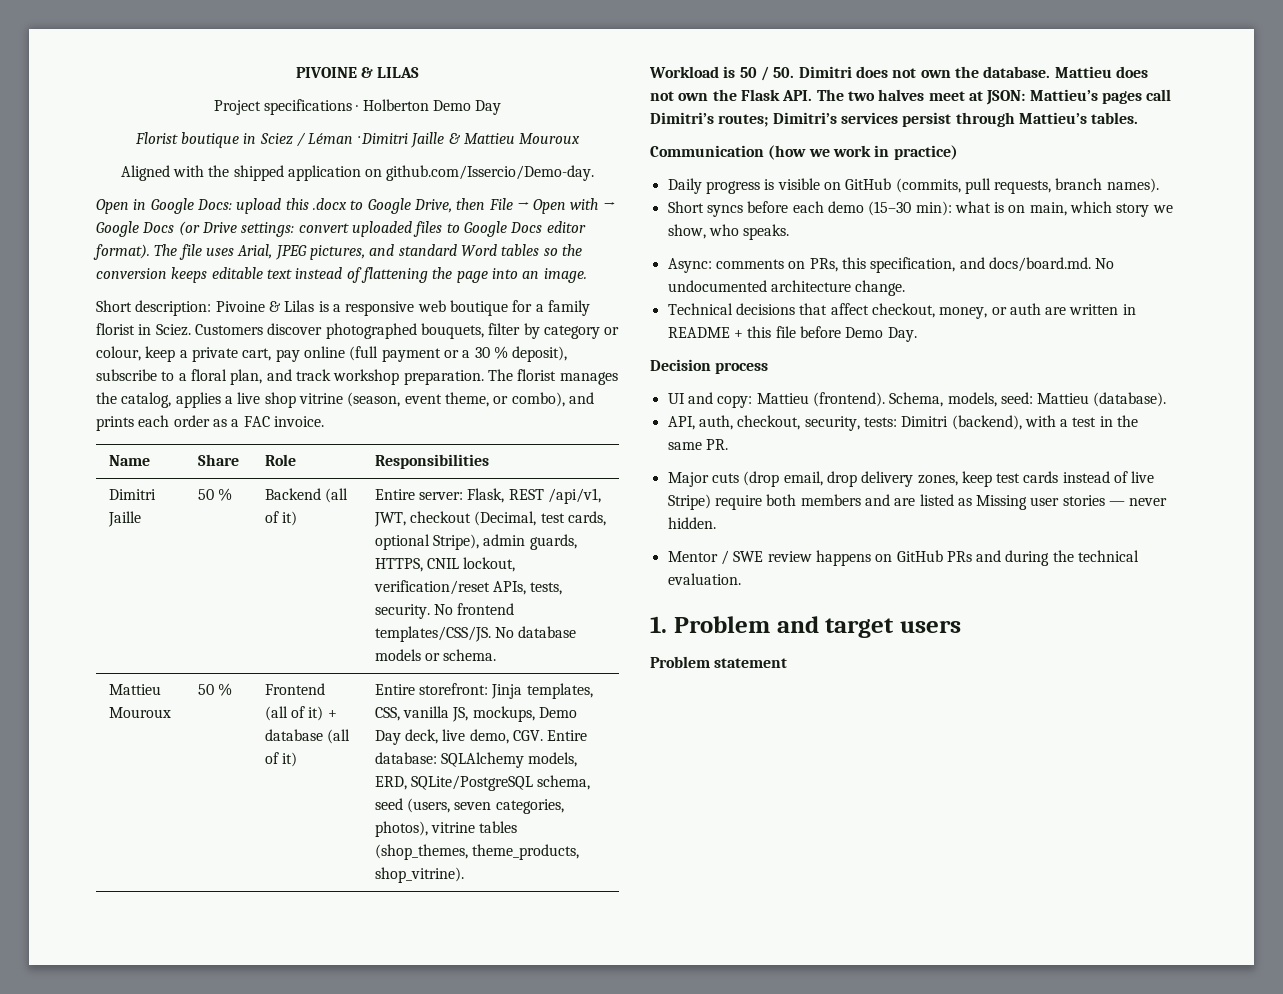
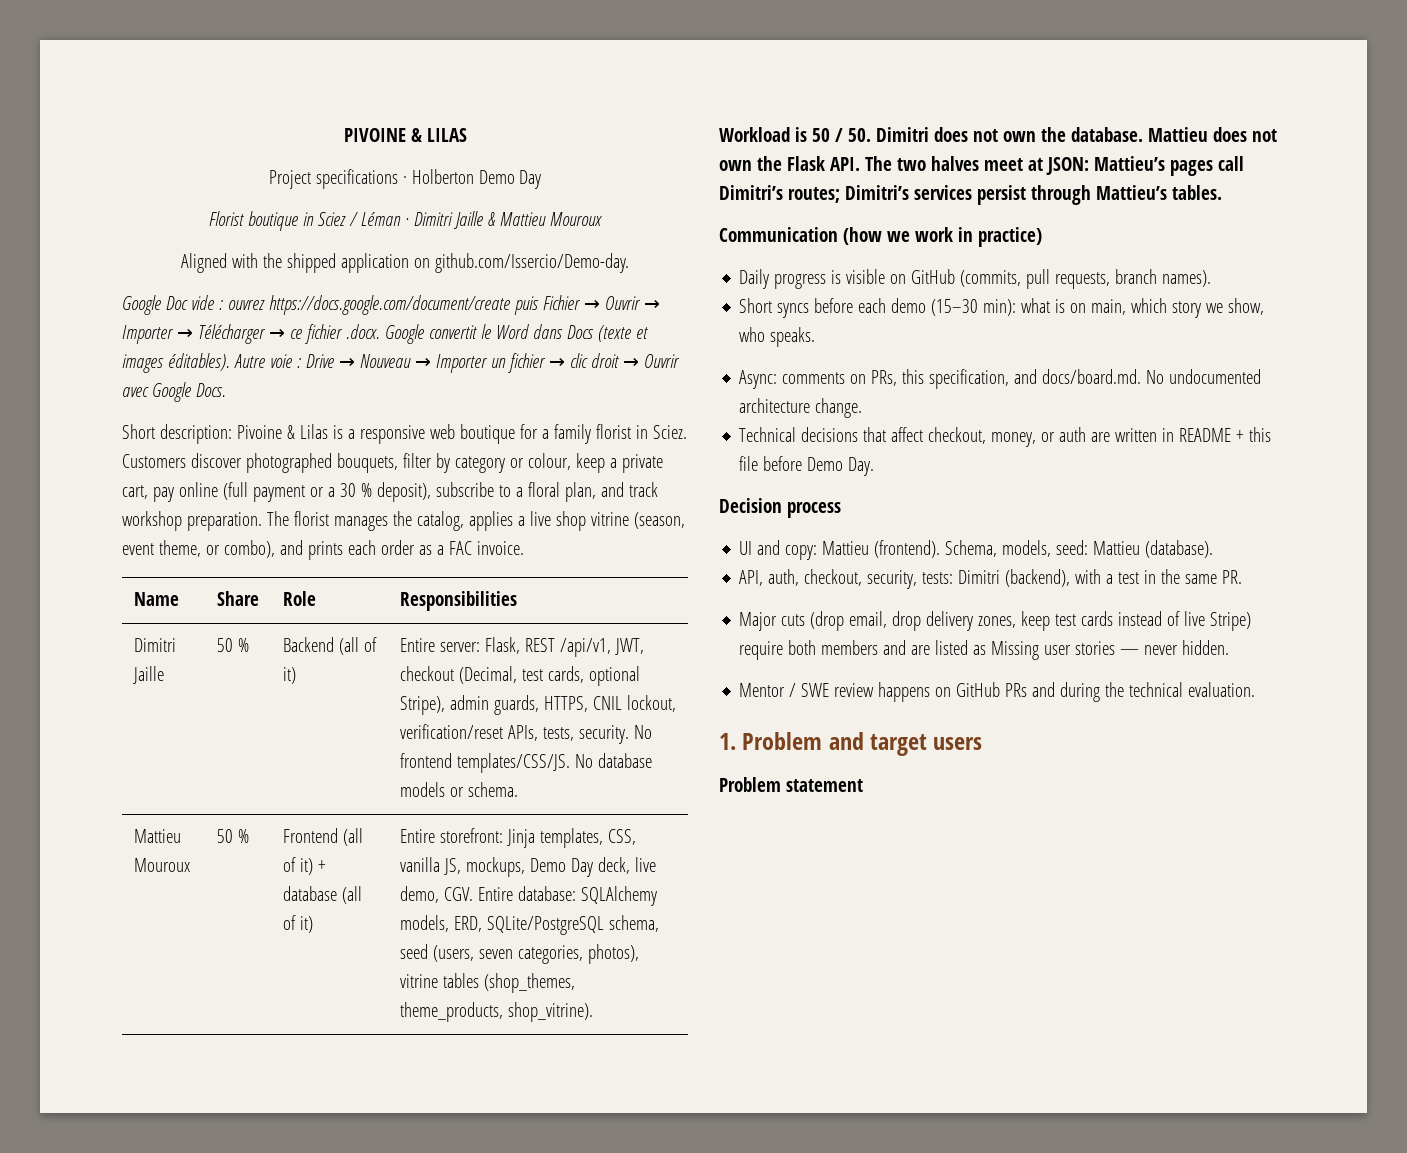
[96,198,615,214] [96,221,586,237] [93,244,582,260] [96,267,587,283] Open in Google Docs: upload this .docx to Google Drive, then File → Open with → Google Docs (or Drive settings: convert uploaded files to Google Docs editor format). The file uses Arial, JPEG pictures, and standard Word tables so the conversion keeps editable text instead of flattening the page into an image. -> [122,295,660,315] [122,324,648,344] [122,353,680,373] [122,382,226,402] Google Doc vide : ouvrez https://docs.google.com/document/create puis Fichier → Ouvrir → Importer → Télécharger → ce fichier .docx. Google convertit le Word dans Docs (texte et images éditables). Autre voie : Drive → Nouveau → Importer un fichier → clic droit → Ouvrir avec Google Docs.

